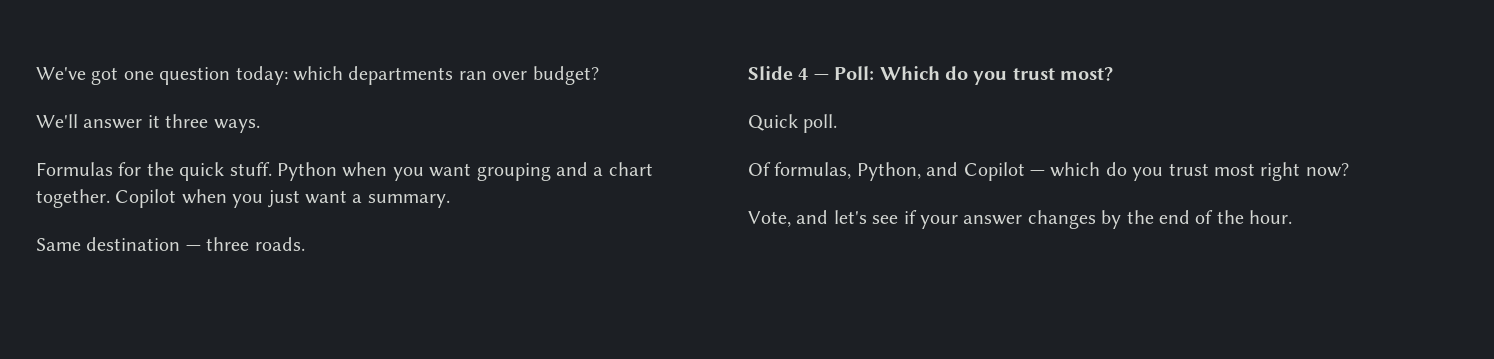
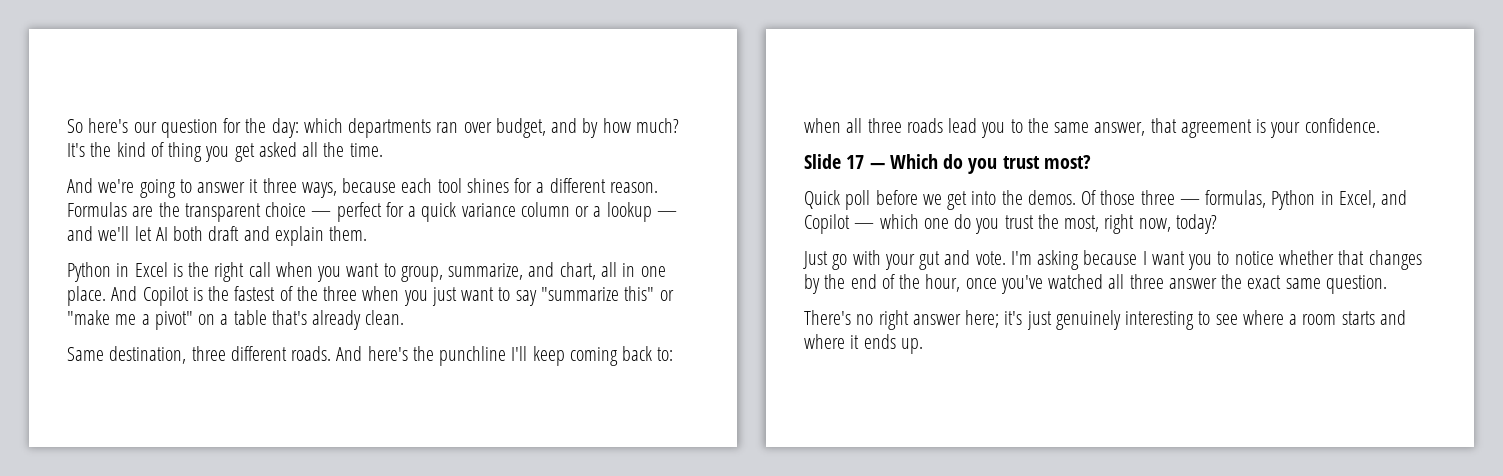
[36,66,599,85] [36,114,260,133] [36,162,653,181] [36,189,450,208] [36,237,305,251] [748,66,875,80] We've got one question today: which departments ran over budget? // We'll answer it three ways. // Formulas for the quick stuff. Python when you want grouping and a chart together. Copilot when you just want a summary. // Same destination — three roads. // Slide 4 — Poll: -> [67,118,679,138] [67,142,383,162] [67,178,658,198] [67,202,677,222] [67,226,368,246] [67,262,666,282] [67,286,674,306] [67,310,405,330] [67,346,674,366] [804,118,1380,138] [804,154,885,169] So here's our question for the day: which departments ran over budget, and by how much? It's the kind of thing you get asked all the time. // And we're going to answer it three ways, because each tool shines for a different reason. Formulas are the transparent choice — perfect for a quick variance column or a lookup — and we'll let AI both draft and explain them. // Python in Excel is the right call when you want to group, summarize, and chart, all in one place. And Copilot is the fastest of the three when you just want to say "summarize this" or "make me a pivot" on a table that's already clean. // Same destination, three different roads. And here's the punchline I'll keep coming back to: when all three roads lead you to the same answer, that agreement is your confidence. // Slide 17 —
[803,114,838,133] [748,162,921,181] poll. // Of formulas, Python, -> [845,190,1376,210] poll before we get into the demos. Of those three — formulas, Python in Excel,
[1105,162,1349,181] [748,210,1023,229] do you trust most right now? // Vote, and let's see if your answer -> [923,214,1217,234] [803,250,1365,270] one do you trust the most, right now, today? // Just go with your gut and vote. I'm asking because I want you to notice whether that
[1249,210,1293,224] hour. -> [925,274,1387,294] [804,310,1406,330] [804,334,923,354] hour, once you've watched all three answer the exact same question. // There's no right answer here; it's just genuinely interesting to see where a room starts and where it ends up.

